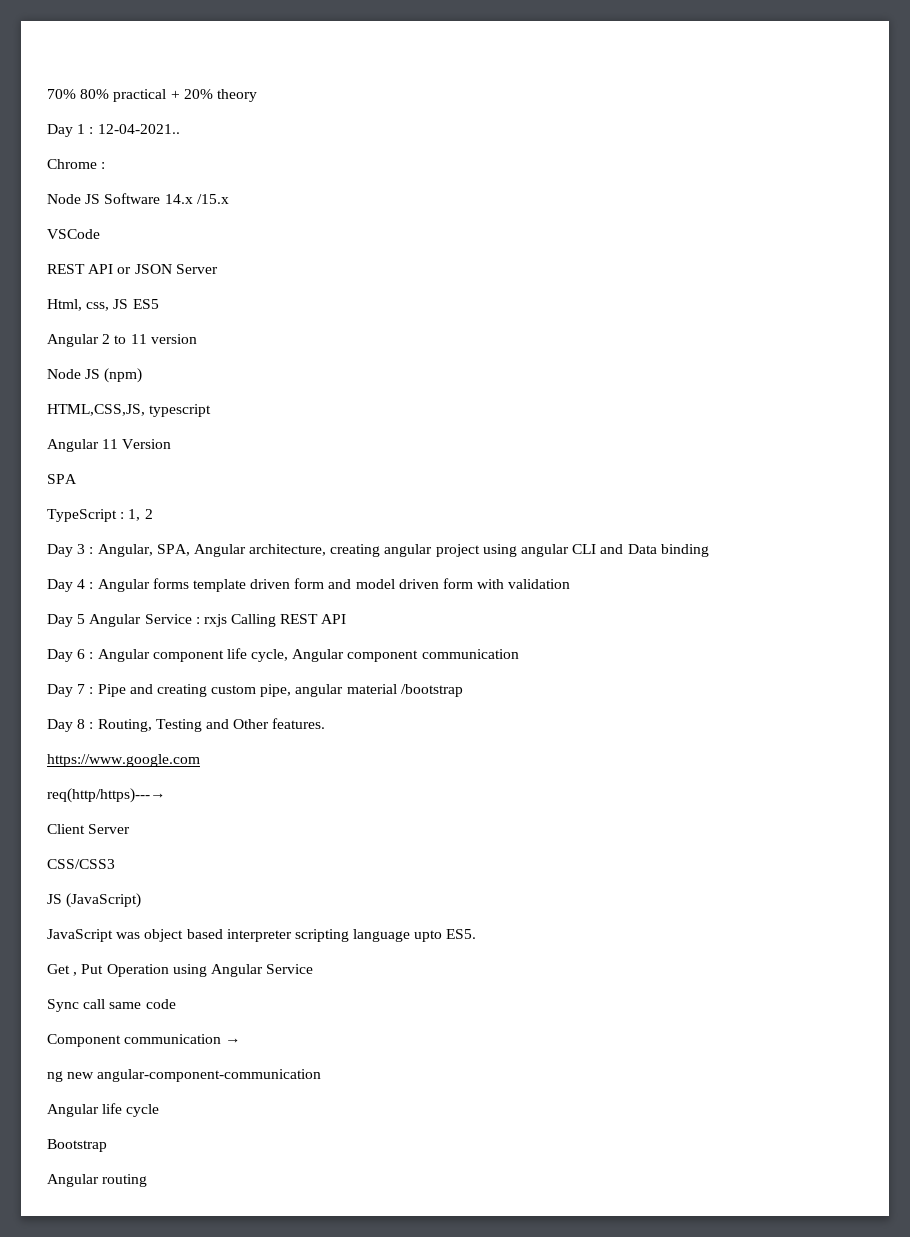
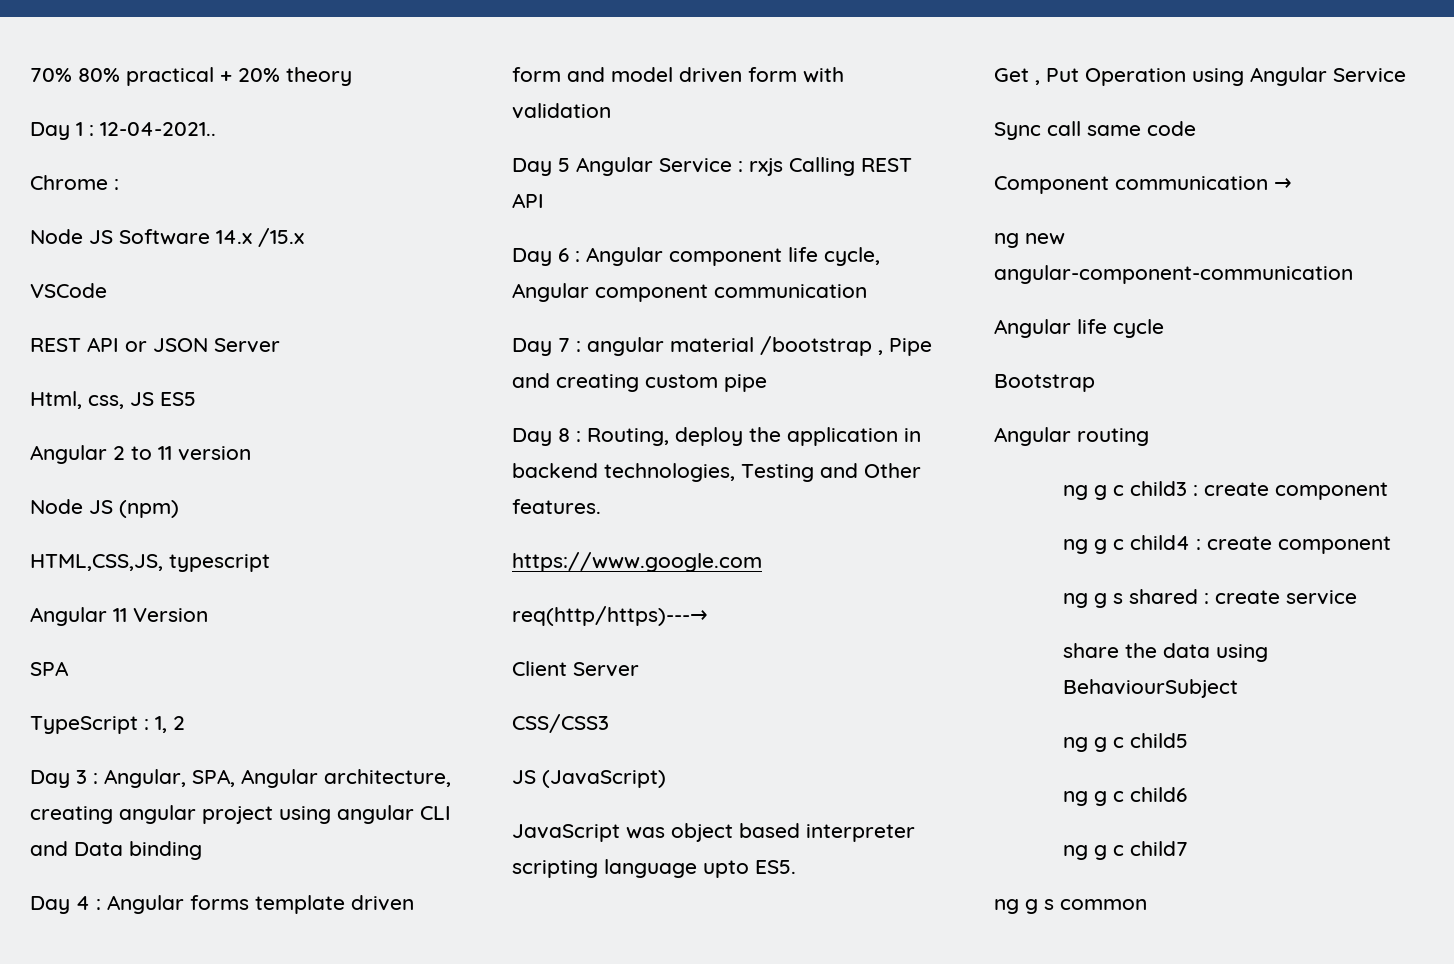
[97,684,463,697] [47,719,152,732] Pipe and creating custom pipe, angular material /bootstrap // Day 8 : Routing, -> [587,336,932,356] [512,373,767,392] [512,427,921,446] [512,463,735,482] angular material /bootstrap , Pipe and creating custom pipe // Day 8 : Routing, deploy the application in backend technologies,
(148, 1180) none -> [1063,481,1389,500] [1063,535,1392,554] [1063,589,1358,608] [1063,643,1269,662] [1063,679,1239,698] [1063,733,1189,752] [1063,787,1188,806] [1063,841,1189,860] [994,899,1147,914] // ng g c child3 : create component // ng g c child4 : create component // ng g s shared : create service // share the data using BehaviourSubject // ng g c child5 // ng g c child6 // ng g c child7 // ng g s common

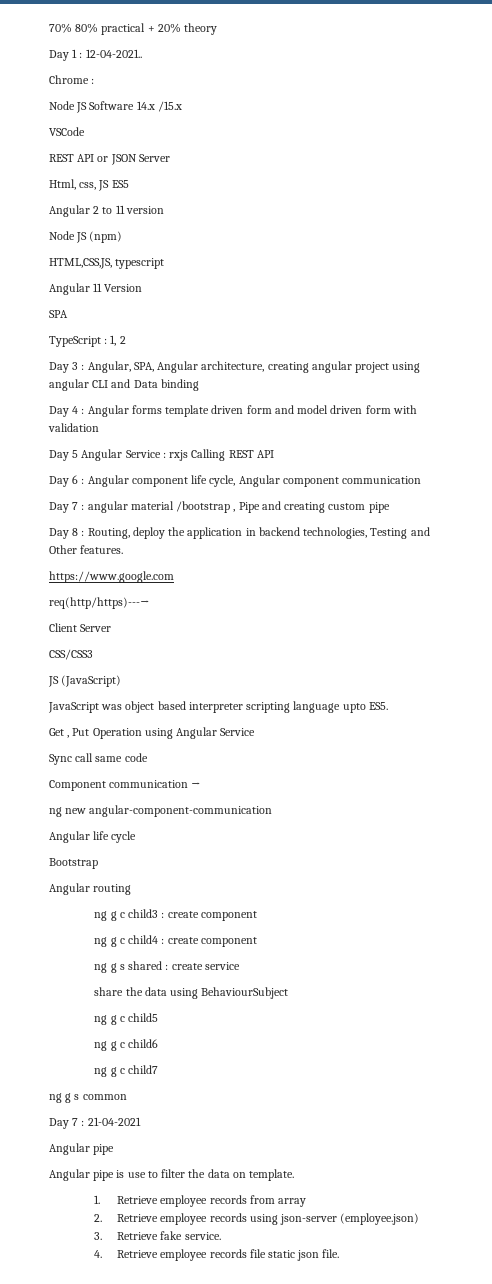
(1147, 904) none -> [49,1117,141,1129] [49,1143,115,1155] [49,1169,295,1181] [94,1195,306,1207] [94,1213,420,1225] [94,1231,221,1240] [94,1249,340,1261] // Day 7 : 21-04-2021 // Angular pipe // Angular pipe is use to filter the data on template. // 1. Retrieve employee records from array // 2. Retrieve employee records using json-server (employee.json) // 3. Retrieve fake service. // 4. Retrieve employee records file static json file.

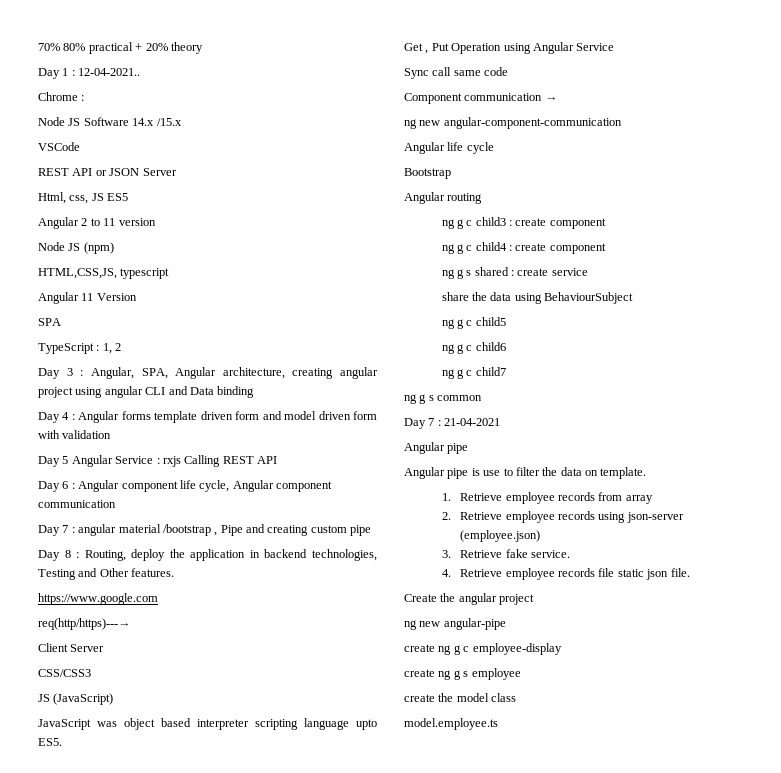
(340, 1253) none -> [404,593,535,605] [404,618,506,630] [404,643,562,655] [404,668,521,680] [404,693,517,702] [404,718,498,730] // Create the angular project // ng new angular-pipe // create ng g c employee-display // create ng g s employee // create the model class // model.employee.ts

